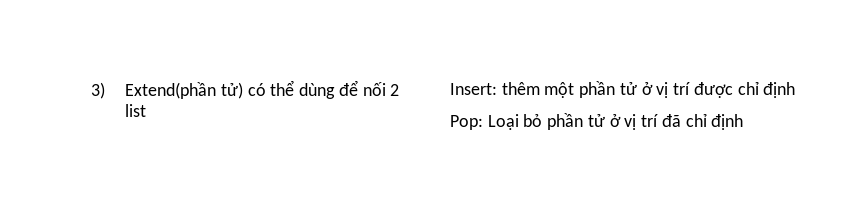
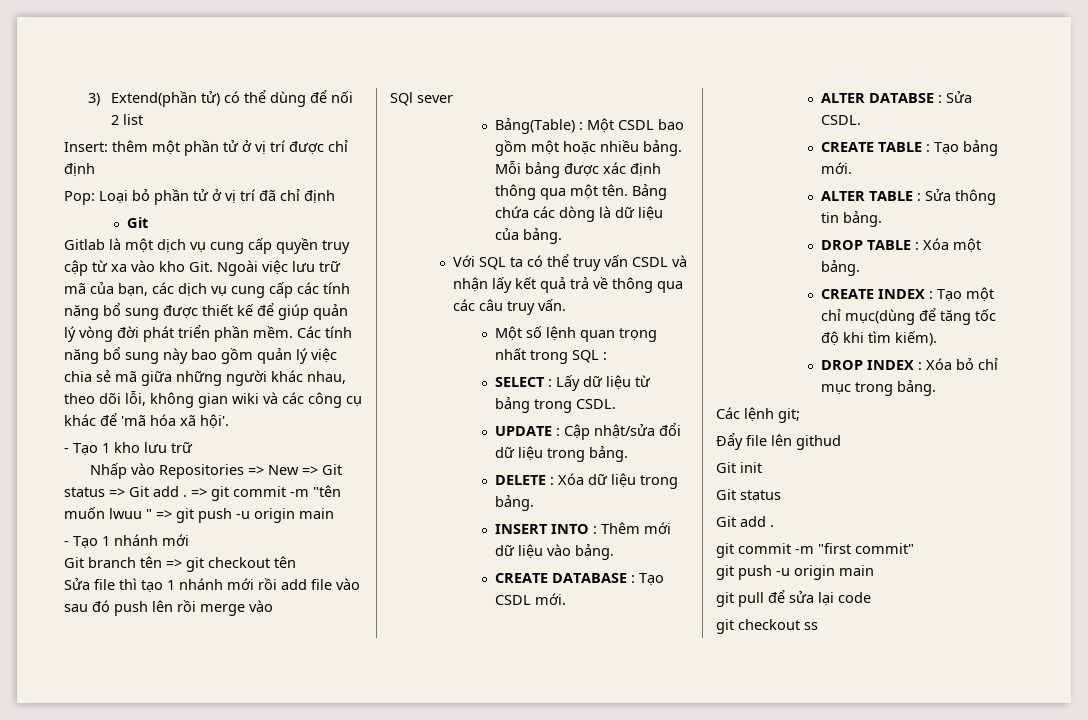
(744, 122) none -> [127,217,149,228] [64,238,350,254] [64,260,341,276] [64,282,350,298] [64,303,348,320] [64,325,352,342] [64,347,337,364] [64,370,346,386] [64,391,362,408] [64,413,229,429] [64,442,193,456] [89,463,342,479] [64,485,341,501] [64,507,334,523] [64,534,189,549] [64,556,296,572] [64,578,360,593] [64,600,273,616] [390,92,453,106] [495,118,685,134] [495,140,683,156] [495,161,662,178] [495,184,668,200] [495,206,664,222] [495,228,563,244] [453,254,688,271] [453,277,684,293] [453,299,567,315] [495,326,658,342] [495,348,608,364] [495,375,652,391] [495,397,617,413] [495,423,682,440] [495,446,629,462] [495,473,679,489] [495,495,535,511] [495,522,672,534] [495,544,615,560] [495,573,665,586] [495,593,567,605] [821,91,973,103] [821,115,862,125] [821,140,999,156] [821,162,853,174] [821,189,997,205] [821,211,883,227] [821,238,982,253] [821,260,861,276] [821,287,995,302] [821,308,997,325] [821,331,938,346] [821,358,999,370] [821,380,937,396] [716,407,800,423] [716,433,841,450] [716,462,762,473] [716,489,781,500] [716,516,774,527] [716,543,914,558] [716,565,874,580] [716,590,871,607] [716,619,818,634] // Git // Gitlab là một dịch vụ cung cấp quyền truy cập từ xa vào kho Git. Ngoài việc lưu trữ mã của bạn, các dịch vụ cung cấp các tính năng bổ sung được thiết kế để giúp quản lý vòng đời phát triển phần mềm. Các tính năng bổ sung này bao gồm quản lý việc chia sẻ mã giữa những người khác nhau, theo dõi lỗi, không gian wiki và các công cụ khác để 'mã hóa xã hội'. // - Tạo 1 kho lưu trữ // Nhấp vào Repositories => New => Git status => Git add . => git commit -m "tên muốn lwuu " => git push -u origin main // - Tạo 1 nhánh mới // Git branch tên => git checkout tên // Sửa file thì tạo 1 nhánh mới rồi add file vào sau đó push lên rồi merge vào // SQl sever // Bảng(Table) : Một CSDL bao gồm một hoặc nhiều bảng. Mỗi bảng được xác định thông qua một tên. Bảng chứa các dòng là dữ liệu của bảng. // Với SQL ta có thể truy vấn CSDL và nhận lấy kết quả trả về thông qua các câu truy vấn. // Một số lệnh quan trọng nhất trong SQL : // SELECT : Lấy dữ liệu từ bảng trong CSDL. // UPDATE : Cập nhật/sửa đổi dữ liệu trong bảng. // DELETE : Xóa dữ liệu trong bảng. // INSERT INTO : Thêm mới dữ liệu vào bảng. // CREATE DATABASE : Tạo CSDL mới. // ALTER DATABSE : Sửa CSDL. // CREATE TABLE : Tạo bảng mới. // ALTER TABLE : Sửa thông tin bảng. // DROP TABLE : Xóa một bảng. // CREATE INDEX : Tạo một chỉ mục(dùng để tăng tốc độ khi tìm kiếm). // DROP INDEX : Xóa bỏ chỉ mục trong bảng. // Các lệnh git; // Đẩy file lên githud // Git init // Git status // Git add . // git commit -m "first commit" // git push -u origin main // git pull để sửa lại code // git checkout ss

